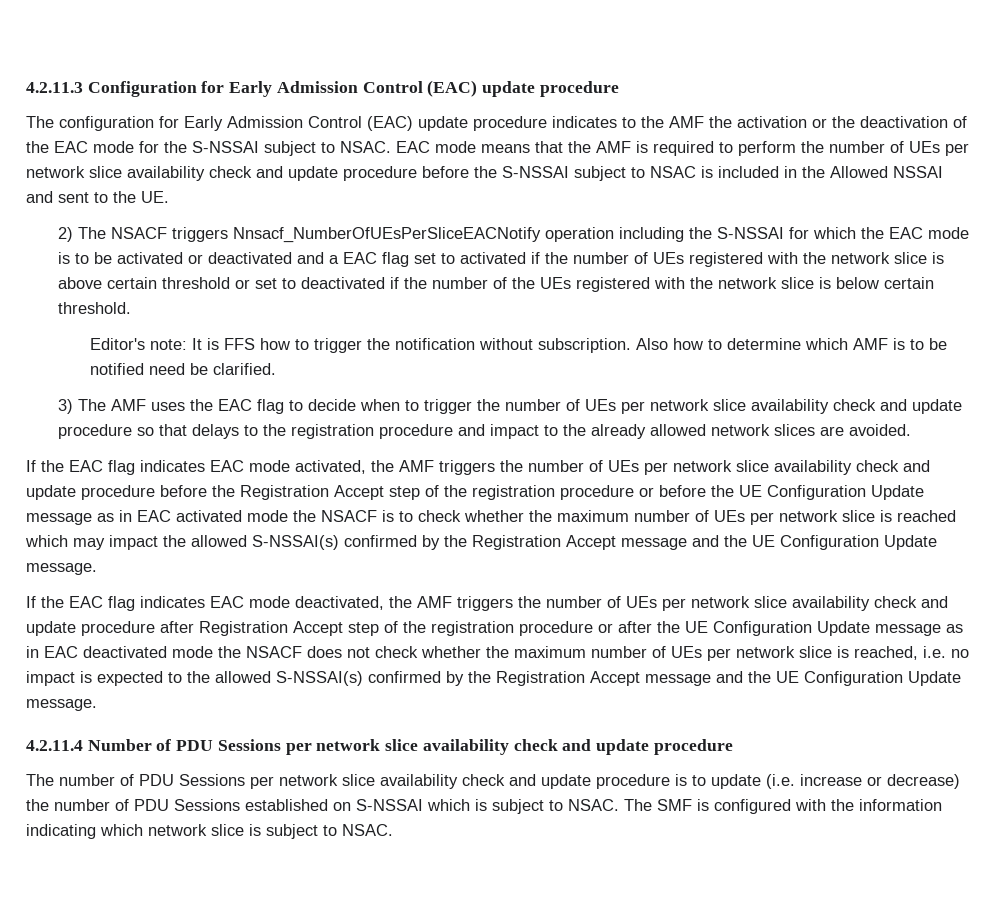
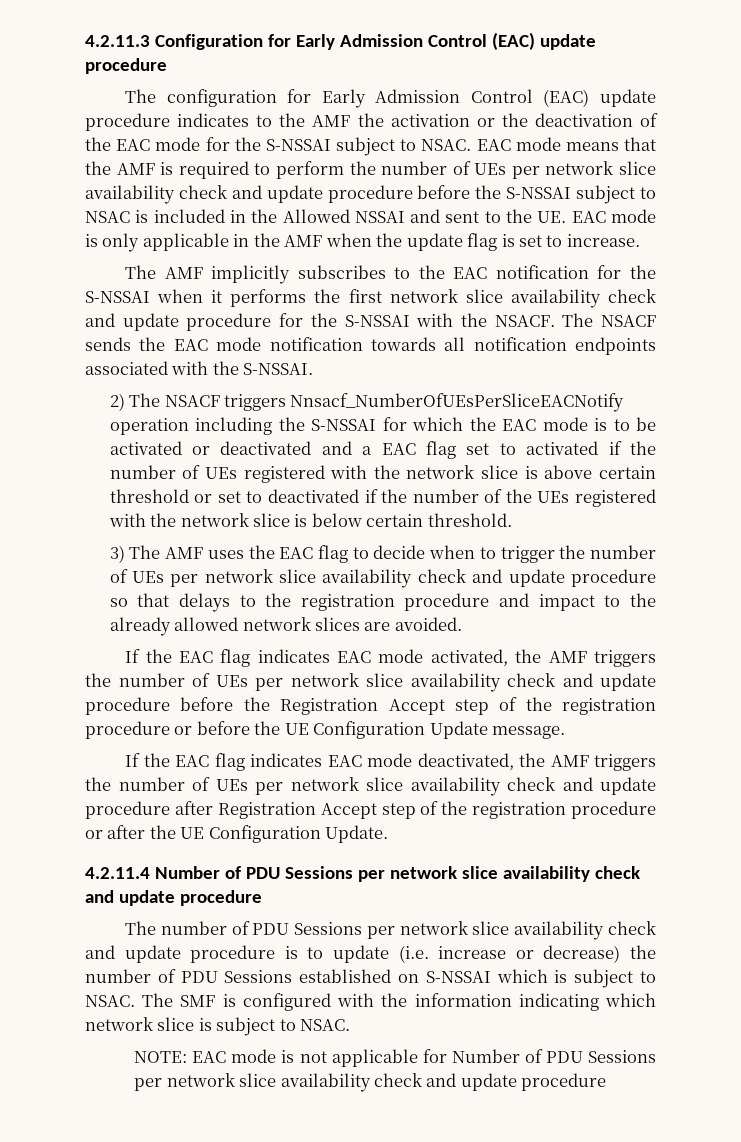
(169, 197) none -> [571,209,657,223] [85,233,640,252] [125,265,657,284] [85,289,656,308] [85,313,656,331] [85,337,656,355] [85,361,314,375] EAC mode is only applicable in the AMF when the update flag is set to increase. // The AMF implicitly subscribes to the EAC notification for the S-NSSAI when it performs the first network slice availability check and update procedure for the S-NSSAI with the NSACF. The NSACF sends the EAC mode notification towards all notification endpoints associated with the S-NSSAI.
[89,338,947,353] [89,363,276,375] // Editor's note: It is FFS how to trigger the notification without subscription. Also how to determine which AMF is to be notified need be clarified. -> (512, 520) none
[26,510,956,525] [25,535,937,550] message as in EAC activated mode the NSACF is to check whether the maximum number of UEs per network slice is reached which may impact the allowed S-NSSAI(s) confirmed by the Registration Accept message and the UE Configuration Update -> (488, 730) none
[817,621,963,636] [26,646,969,661] [26,671,961,686] [26,699,97,711] Update message as in EAC deactivated mode the NSACF does not check whether the maximum number of UEs per network slice is reached, i.e. no impact is expected to the allowed S-NSSAI(s) confirmed by the Registration Accept message and the UE Configuration Update message. -> [325,825,389,843] Update.
(393, 830) none -> [134,1049,657,1067] [134,1073,607,1092] // NOTE: EAC mode is not applicable for Number of PDU Sessions per network slice availability check and update procedure

